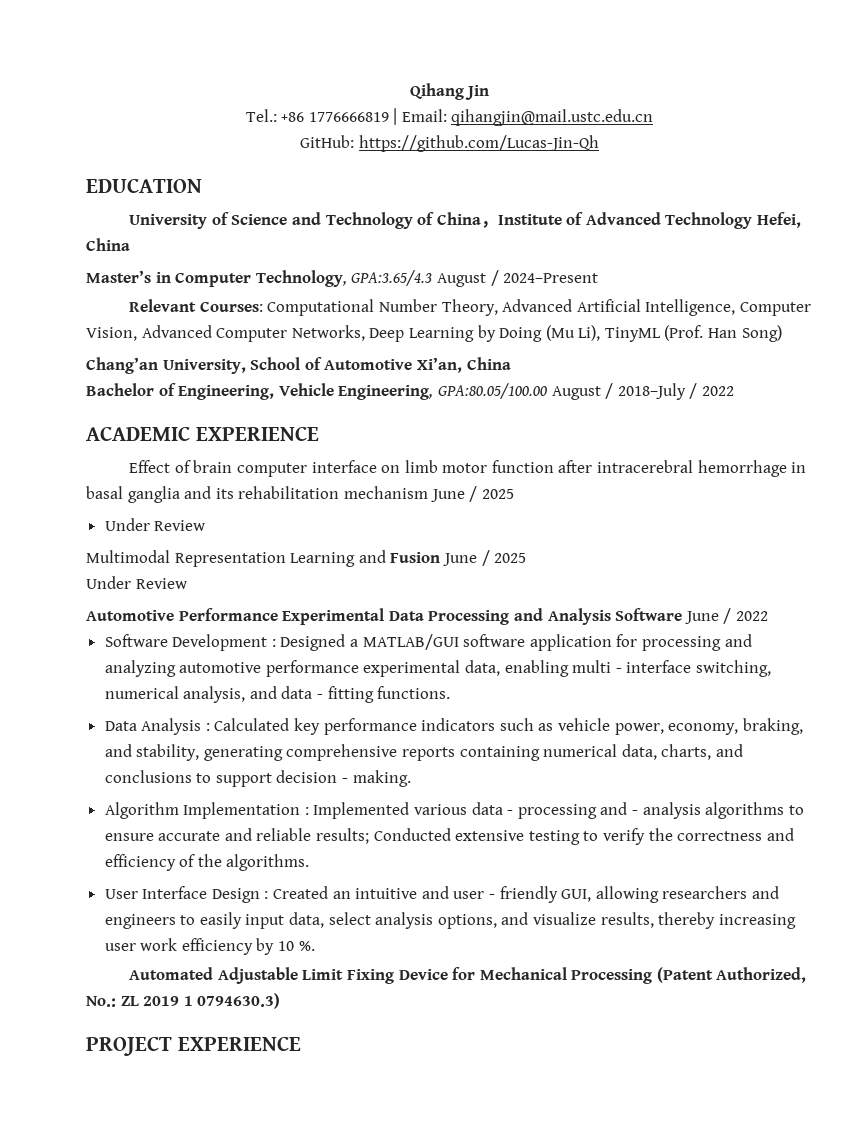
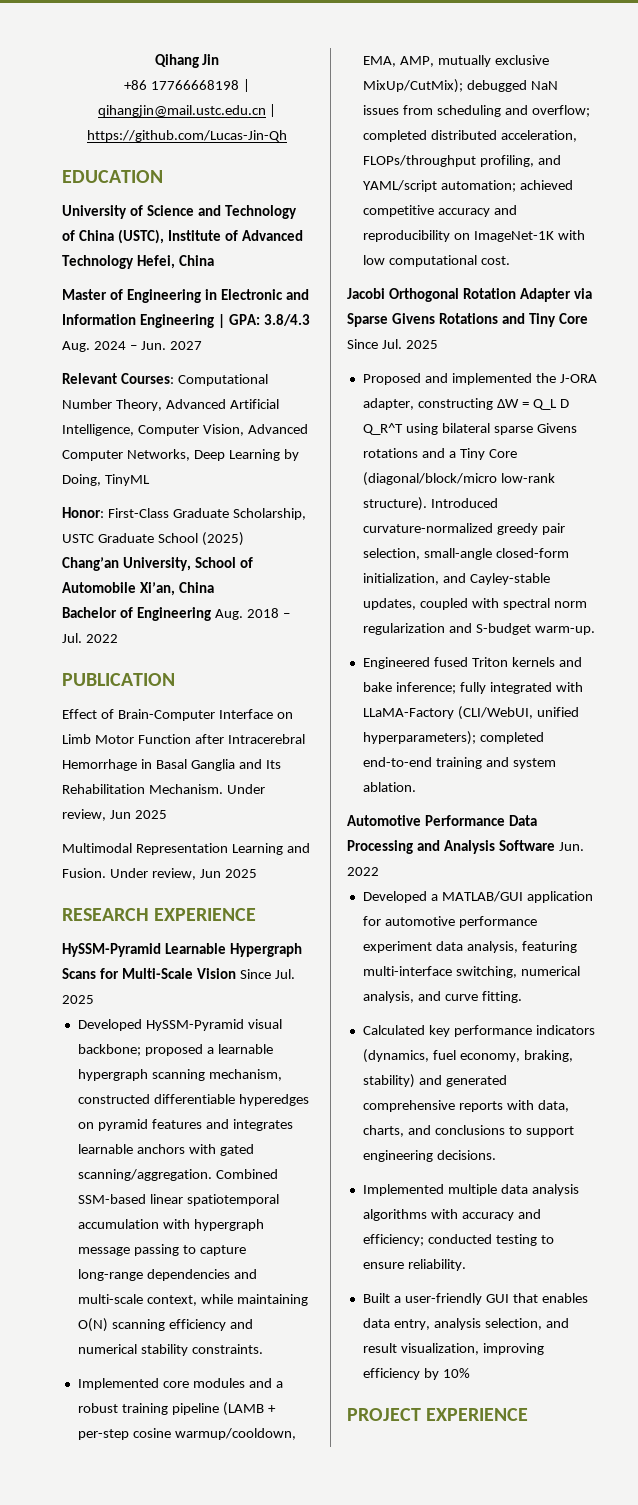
[245,108,447,125] Tel.: +86 1776666819 | Email: -> [124,79,250,92] +86 17766668198 |
[300,135,355,148] // GitHub: -> [269,104,277,117] |
[480,221,498,228] ， -> [117,229,164,244] (USTC),
[86,270,599,287] Master’s in Computer Technology, GPA:3.65/4.3 August / 2024–Present -> [62,289,309,303] [62,314,310,328] [62,341,202,352] Master of Engineering in Electronic and Information Engineering | GPA: 3.8/4.3 Aug. 2024 – Jun. 2027
[499,325,782,342] Doing (Mu Li), TinyML (Prof. Han Song) -> [62,474,150,486] [62,507,306,520] [62,532,244,546] Doing, TinyML // Honor: First-Class Graduate Scholarship, USTC Graduate School (2025)
[324,359,413,370] Automotive -> [62,582,136,593] Automobile
[178,383,734,400] [86,426,319,441] Engineering, Vehicle Engineering, GPA:80.05/100.00 August / 2018–July / 2022 // ACADEMIC EXPERIENCE -> [136,607,290,621] [62,633,118,643] [62,673,175,686] Engineering Aug. 2018 – Jul. 2022 // PUBLICATION
[193,460,807,477] [86,486,514,503] [104,518,206,531] brain computer interface on limb motor function after intracerebral hemorrhage in basal ganglia and its rehabilitation mechanism June / 2025 // Under Review -> [117,709,293,721] [62,734,305,744] [62,759,281,771] [62,784,265,794] [62,809,167,821] Brain-Computer Interface on Limb Motor Function after Intracerebral Hemorrhage in Basal Ganglia and Its Rehabilitation Mechanism. Under review, Jun 2025
[390,550,527,566] [86,576,187,589] Fusion June / 2025 // Under Review -> [62,868,257,880] [62,908,257,921] [62,943,302,957] [62,968,295,979] [62,995,94,1004] [77,1019,282,1031] [77,1044,273,1056] [77,1069,282,1081] [77,1094,309,1106] [77,1119,293,1131] [77,1144,254,1156] [77,1169,278,1181] [77,1194,279,1206] [77,1219,264,1231] [77,1244,246,1256] [77,1269,257,1281] [77,1294,308,1306] [77,1318,253,1332] [77,1344,263,1356] [77,1378,283,1390] [77,1402,276,1416] [77,1428,296,1440] [362,55,549,67] [362,79,558,93] [362,105,590,117] [362,130,577,142] [362,155,561,167] [362,180,573,192] [362,205,517,217] [362,230,585,242] [362,255,510,267] [347,288,592,302] [347,313,588,327] [347,339,438,349] [362,373,597,385] [362,398,569,410] [362,423,577,435] [362,448,517,460] [362,472,555,486] [362,497,498,511] [362,523,565,535] [362,548,569,560] [362,573,550,585] [362,598,587,610] [362,623,595,635] [362,657,582,669] [362,682,583,694] [362,706,579,720] [362,731,544,745] [362,757,556,769] [362,782,416,792] Fusion. Under review, Jun 2025 // RESEARCH EXPERIENCE // HySSM-Pyramid Learnable Hypergraph Scans for Multi-Scale Vision Since Jul. 2025 // Developed HySSM-Pyramid visual backbone; proposed a learnable hypergraph scanning mechanism, constructed differentiable hyperedges on pyramid features and integrates learnable anchors with gated scanning/aggregation. Combined SSM-based linear spatiotemporal accumulation with hypergraph message passing to capture long-range dependencies and multi-scale context, while maintaining O(N) scanning efficiency and numerical stability constraints. // Implemented core modules and a robust training pipeline (LAMB + per-step cosine warmup/cooldown, EMA, AMP, mutually exclusive MixUp/CutMix); debugged NaN issues from scheduling and overflow; completed distributed acceleration, FLOPs/throughput profiling, and YAML/script automation; achieved competitive accuracy and reproducibility on ImageNet-1K with low computational cost. // Jacobi Orthogonal Rotation Adapter via Sparse Givens Rotations and Tiny Core Since Jul. 2025 // Proposed and implemented the J-ORA adapter, constructing ΔW = Q_L D Q_R^T using bilateral sparse Givens rotations and a Tiny Core (diagonal/block/micro low-rank structure). Introduced curvature-normalized greedy pair selection, small-angle closed-form initialization, and Cayley-stable updates, coupled with spectral norm regularization and S-budget warm-up. // Engineered fused Triton kernels and bake inference; fully integrated with LLaMA-Factory (CLI/WebUI, unified hyperparameters); completed end-to-end training and system ablation.
[282,608,385,625] Experimental -> (505, 820) none
[684,608,768,624] [104,634,346,651] June / 2022 // Software Development : Designed -> [558,842,584,851] [347,867,379,876] [362,891,427,903] Jun. 2022 // Developed
[463,634,526,647] software -> (523, 896) none
[642,634,752,651] [104,660,772,677] [104,686,451,703] [104,718,803,735] [104,744,618,761] processing and analyzing automotive performance experimental data, enabling multi - interface switching, numerical analysis, and data - fitting functions. // Data Analysis : Calculated key performance indicators such as vehicle power, economy, braking, and stability, generating comprehensive reports containing numerical -> [384,916,537,928] [362,941,577,953] [362,966,580,978] [362,991,522,1003] [362,1025,595,1037] [362,1049,573,1063] [362,1074,507,1088] [362,1100,534,1112] automotive performance experiment data analysis, featuring multi-interface switching, numerical analysis, and curve fitting. // Calculated key performance indicators (dynamics, fuel economy, braking, stability) and generated comprehensive reports with
[276,770,411,787] [104,802,804,819] [104,828,794,845] [104,854,310,871] [104,886,779,903] [104,912,796,929] [104,938,315,955] [129,967,807,984] [86,993,281,1009] decision - making. // Algorithm Implementation : Implemented various data - processing and - analysis algorithms to ensure accurate and reliable results; Conducted extensive testing to verify the correctness and efficiency of the algorithms. // User Interface Design : Created an intuitive and user - friendly GUI, allowing researchers and engineers to easily input data, select analysis options, and visualize results, thereby increasing user work efficiency by 10 %. // Automated Adjustable Limit Fixing Device for Mechanical Processing (Patent Authorized, No.: ZL 2019 1 0794630.3) -> [362,1150,496,1162] [362,1184,579,1196] [362,1209,541,1221] [362,1234,554,1246] [362,1259,466,1271] [362,1293,588,1305] [362,1318,569,1330] [362,1343,544,1355] [362,1368,470,1380] engineering decisions. // Implemented multiple data analysis algorithms with accuracy and efficiency; conducted testing to ensure reliability. // Built a user-friendly GUI that enables data entry, analysis selection, and result visualization, improving efficiency by 10%

